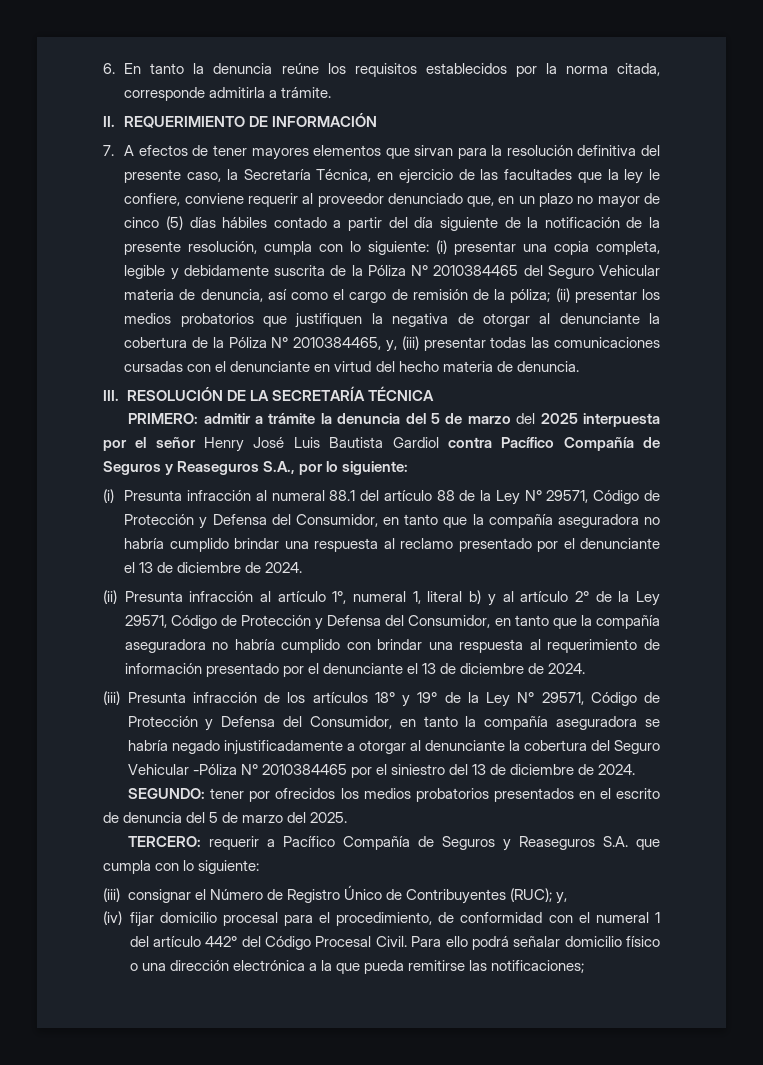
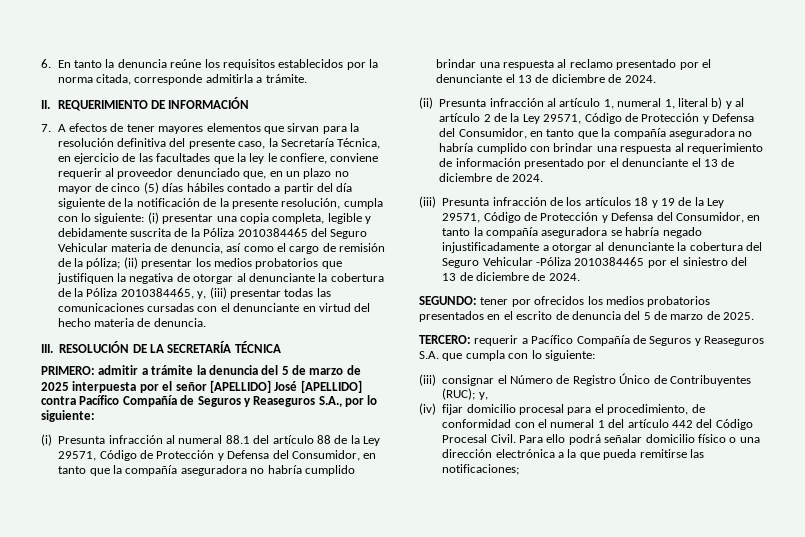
[410,265,428,276] N° -> (235, 232) none
[271,337,289,348] N° -> (118, 292) none
[516,413,536,424] del -> [346,365,361,375] de
[204,437,439,452] Henry José Luis Bautista Gardiol -> [209,380,362,393] [APELLIDO] José [APELLIDO]
[524,490,542,501] N° -> (380, 441) none
[332,591,347,604] 1°, -> [603,99,614,109] 1,
[574,591,589,602] 2° -> [483,114,491,122] 2
[374,692,535,707] 18° y 19° de la Ley N° -> [634,197,724,208] 18 y 19 de la Ley
[240,764,258,775] N° -> (571, 261) none
[287,812,307,823] del -> [706,311,720,320] de
[205,936,238,947] 442° -> [671,420,693,428] 442

